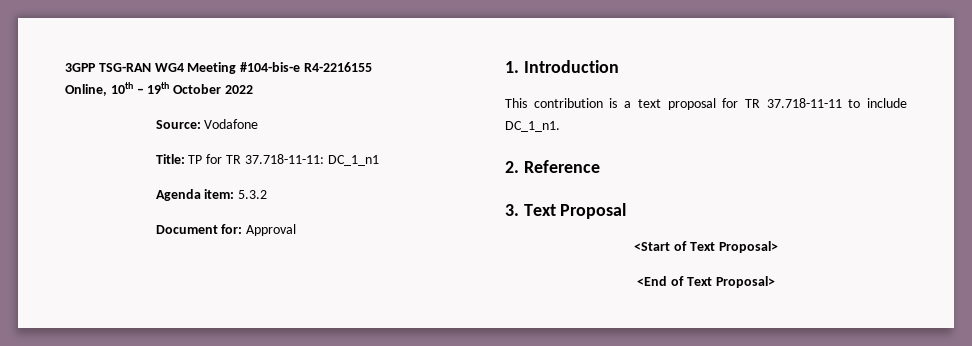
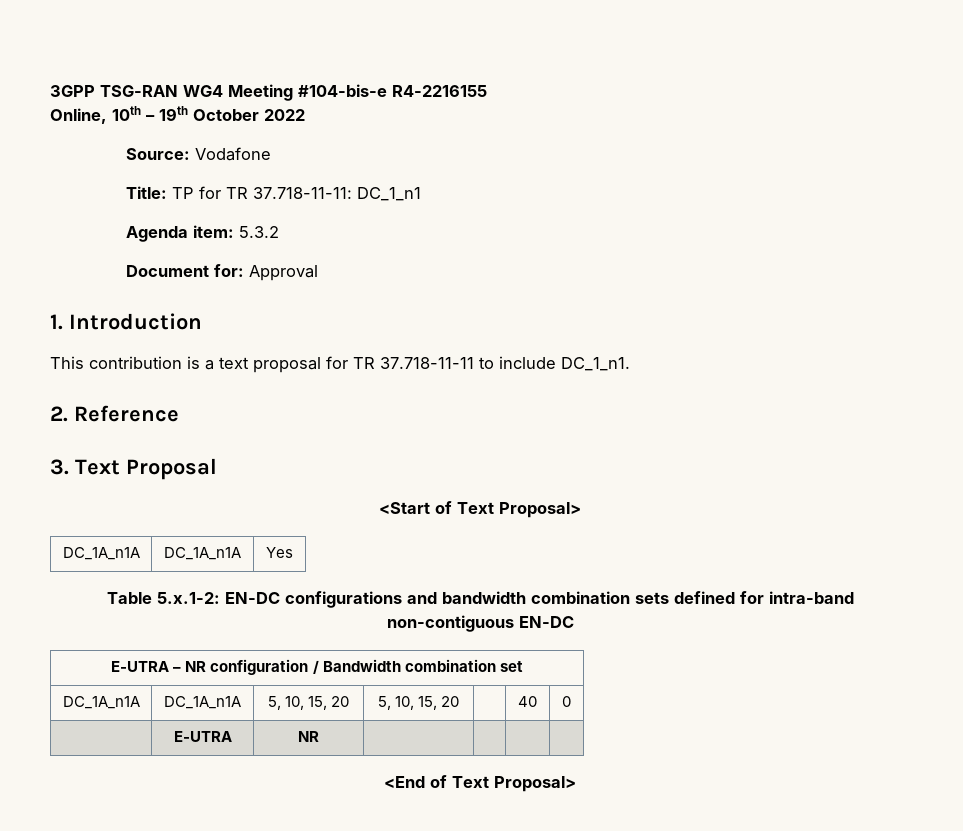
(778, 247) none -> [62,547,140,560] [164,547,241,560] [266,547,293,558] [106,591,854,608] [386,615,574,632] [111,659,523,675] [62,696,140,709] [164,696,241,709] [267,696,350,710] [377,696,460,710] [518,696,537,707] [562,696,571,707] [173,731,232,742] [298,731,319,742] // DC_1A_n1A | DC_1A_n1A | Yes // Table 5.x.1-2: EN-DC configurations and bandwidth combination sets defined for intra-band non-contiguous EN-DC // E-UTRA – NR configuration / Bandwidth combination set // DC_1A_n1A | DC_1A_n1A | 5, 10, 15, 20 | 5, 10, 15, 20 | | 40 | 0 // | E-UTRA | NR | | | |

